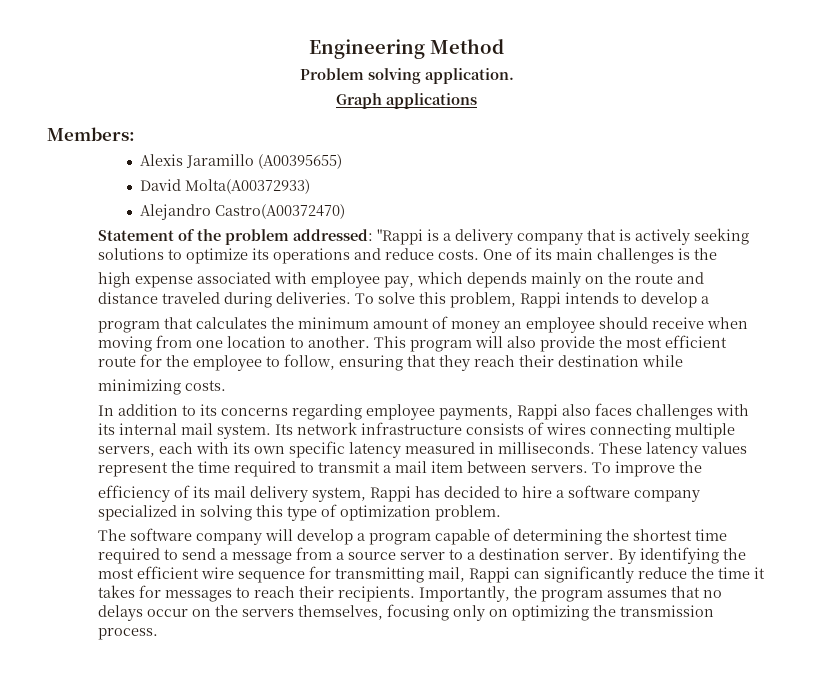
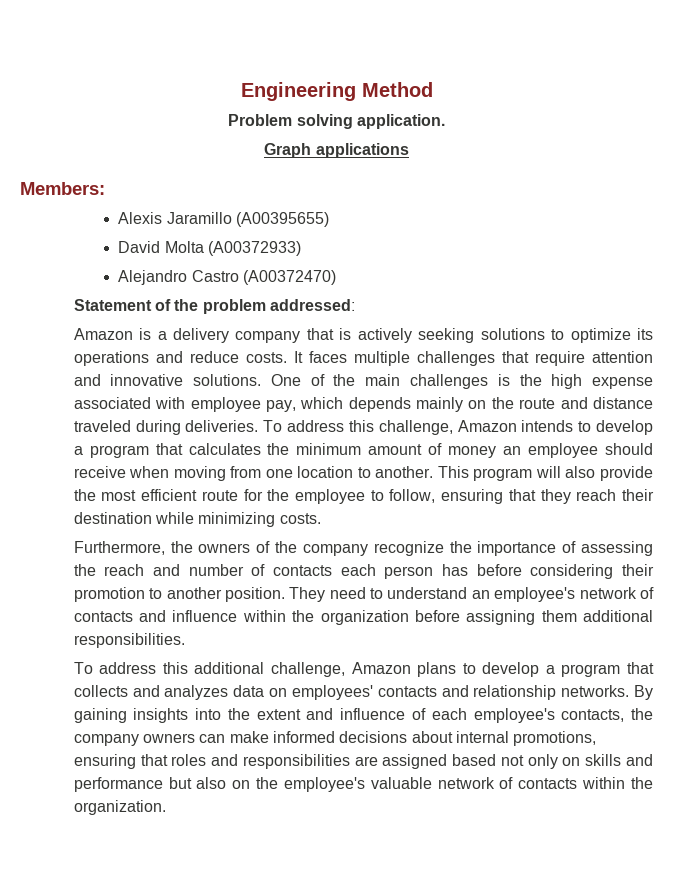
[184,179,310,194] Molta(A00372933) -> [164,241,301,256] Molta (A00372933)
[214,204,345,219] Castro(A00372470) -> [191,270,336,285] Castro (A00372470)
[377,229,424,245] "Rappi -> [73,328,133,340] // Amazon
(480, 254) none -> [293,351,653,366] [73,374,262,386] It faces multiple challenges that require attention and innovative solutions.
[535,248,553,260] its -> [333,374,356,386] the
(718, 254) // -> (542, 380) none
[378,292,562,308] solve this problem, Rappi -> [287,420,517,435] address this challenge, Amazon
(710, 300) // -> (83, 450) none
(684, 361) // -> (195, 518) none
[98,403,750,420] [98,422,736,439] [98,441,748,458] [98,461,703,477] [98,485,701,502] [98,504,502,521] [98,528,728,545] [98,547,747,564] [98,566,766,583] [98,585,723,602] [98,604,715,621] [98,628,159,640] In addition to its concerns regarding employee payments, Rappi also faces challenges with its internal mail system. Its network infrastructure consists of wires connecting multiple servers, each with its own specific latency measured in milliseconds. These latency values represent the time required to transmit a mail item between servers. To improve the // efficiency of its mail delivery system, Rappi has decided to hire a software company specialized in solving this type of optimization problem. // The software company will develop a program capable of determining the shortest time required to send a message from a source server to a destination server. By identifying the most efficient wire sequence for transmitting mail, Rappi can significantly reduce the time it takes for messages to reach their recipients. Importantly, the program assumes that no delays occur on the servers themselves, focusing only on optimizing the transmission process. -> [73,541,654,556] [73,564,654,579] [73,587,654,602] [73,610,653,625] [73,633,185,648] [73,662,655,677] [73,685,654,700] [73,708,653,723] [73,731,597,746] [73,754,654,769] [73,777,654,792] [73,800,166,815] Furthermore, the owners of the company recognize the importance of assessing the reach and number of contacts each person has before considering their promotion to another position. They need to understand an employee's network of contacts and influence within the organization before assigning them additional responsibilities. // To address this additional challenge, Amazon plans to develop a program that collects and analyzes data on employees' contacts and relationship networks. By gaining insights into the extent and influence of each employee's contacts, the company owners can make informed decisions about internal promotions, ensuring that roles and responsibilities are assigned based not only on skills and performance but also on the employee's valuable network of contacts within the organization.

